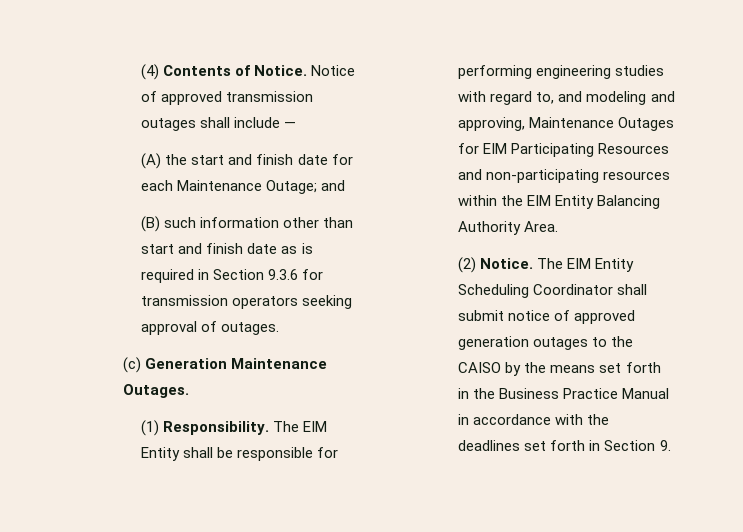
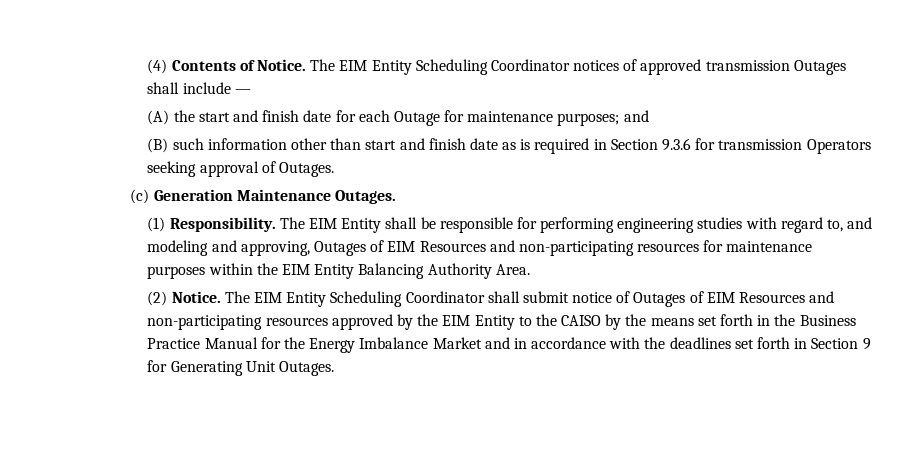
[311,65,356,76] Notice -> [310,59,620,75] The EIM Entity Scheduling Coordinator notices
[141,118,197,131] outages -> [793,60,846,75] Outages
[177,180,318,194] Maintenance Outage; -> [393,110,620,126] Outage for maintenance purposes;
[232,296,299,309] operators -> [806,139,871,154] Operators
[221,322,280,335] outages. -> [278,162,334,177] Outages.
[529,117,675,131] [458,143,670,157] [458,169,671,183] Maintenance Outages for EIM Participating Resources and non-participating resources -> [313,240,813,256] [147,266,206,279] Outages of EIM Resources and non-participating resources for maintenance purposes
[574,310,636,324] [458,336,589,350] approved generation outages -> [633,291,835,307] [147,314,515,330] Outages of EIM Resources and non-participating resources approved by the EIM Entity
(670, 393) none -> [260,337,510,353] for the Energy Imbalance Market and
[659,440,671,451] 9. -> [862,338,871,350] [147,360,334,376] 9 for Generating Unit Outages.

